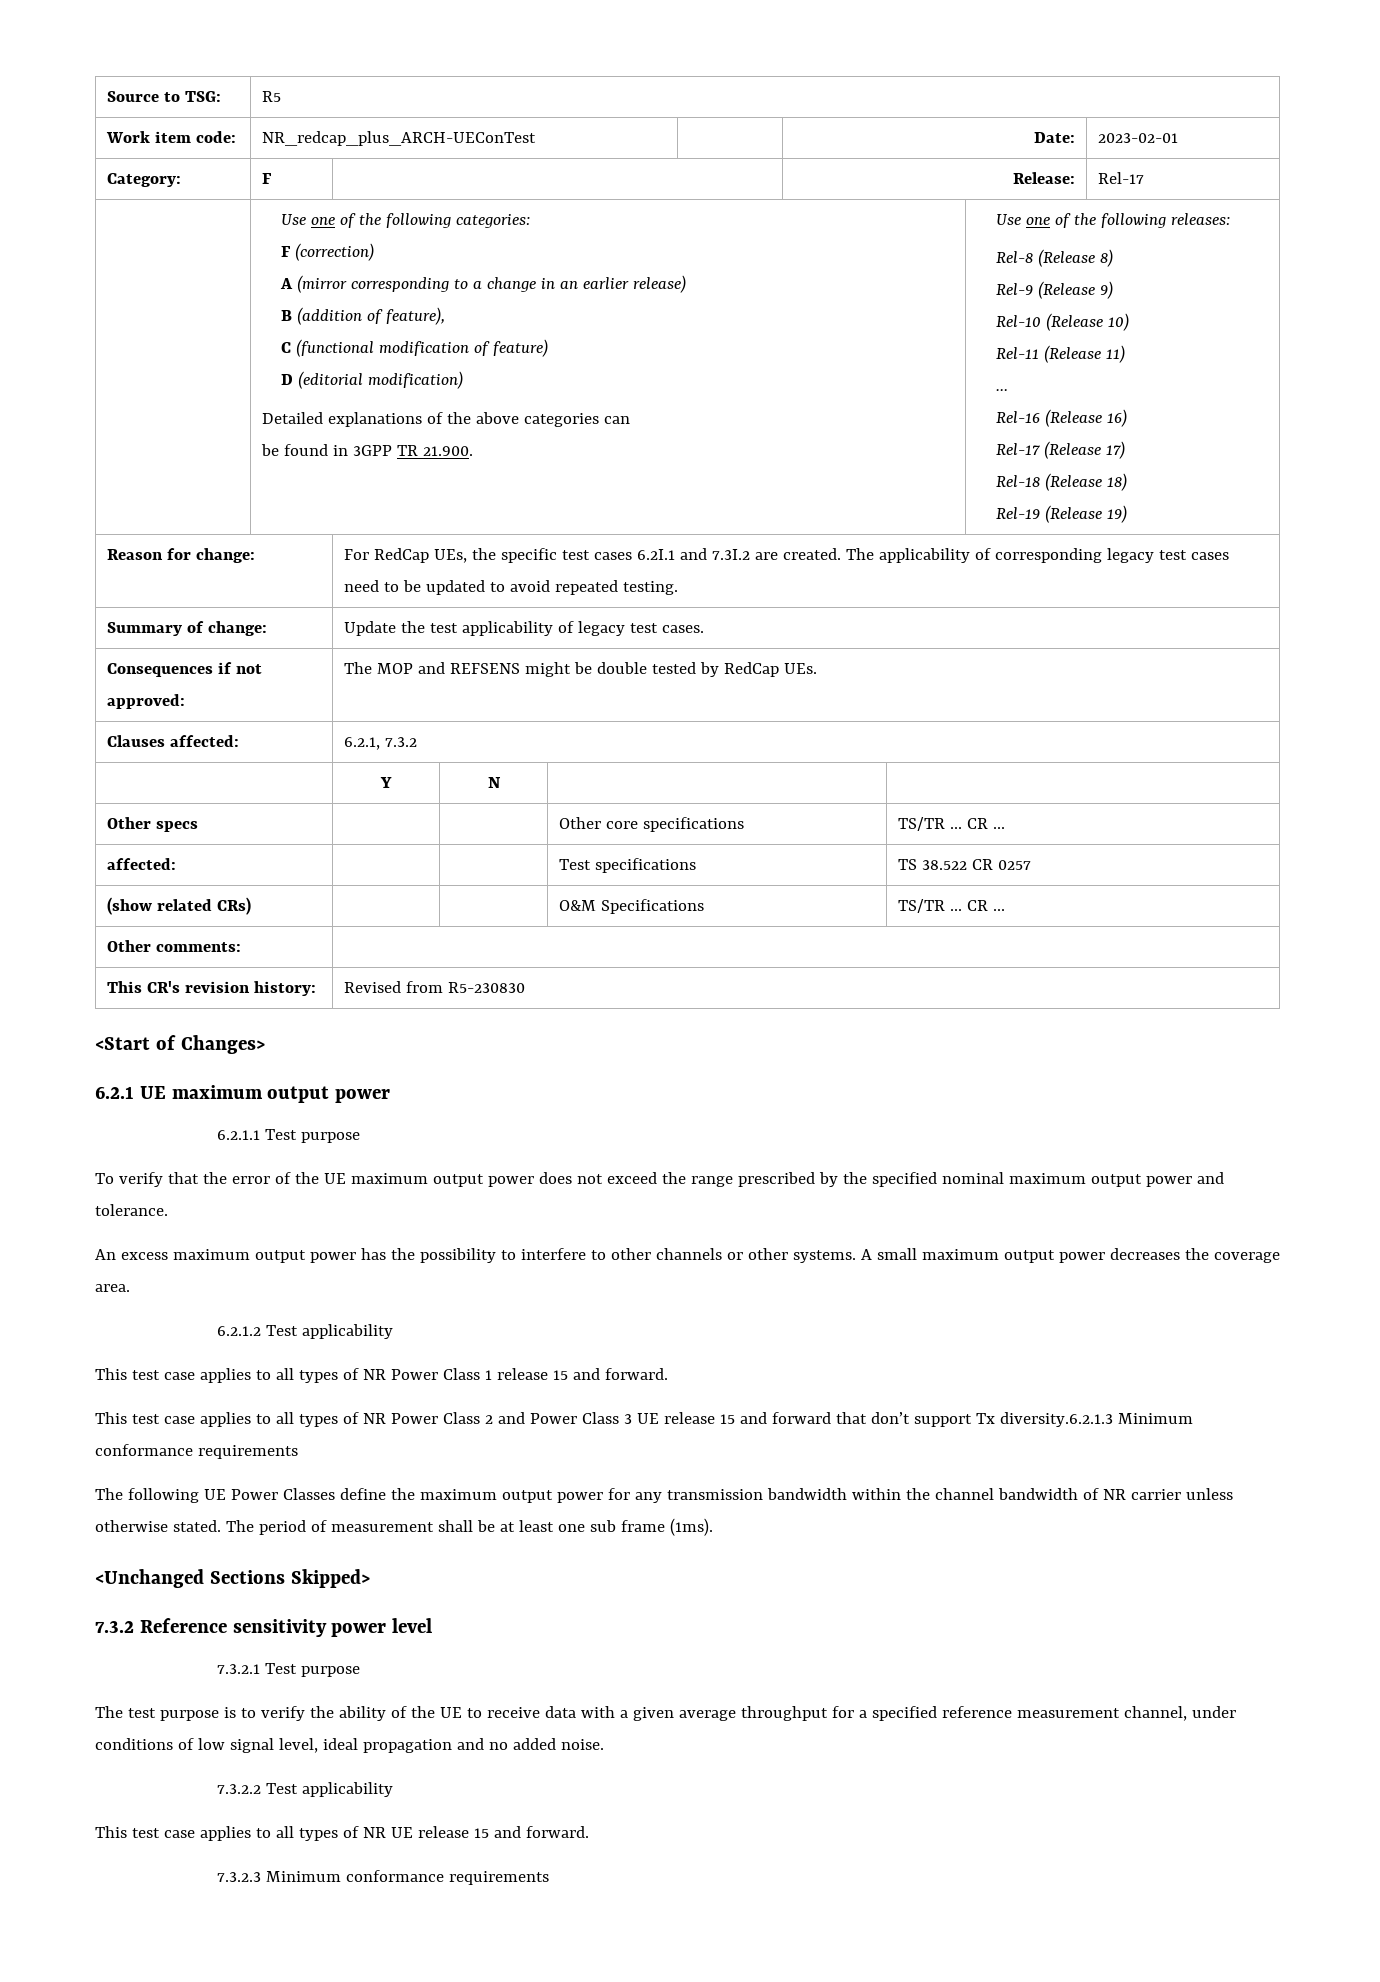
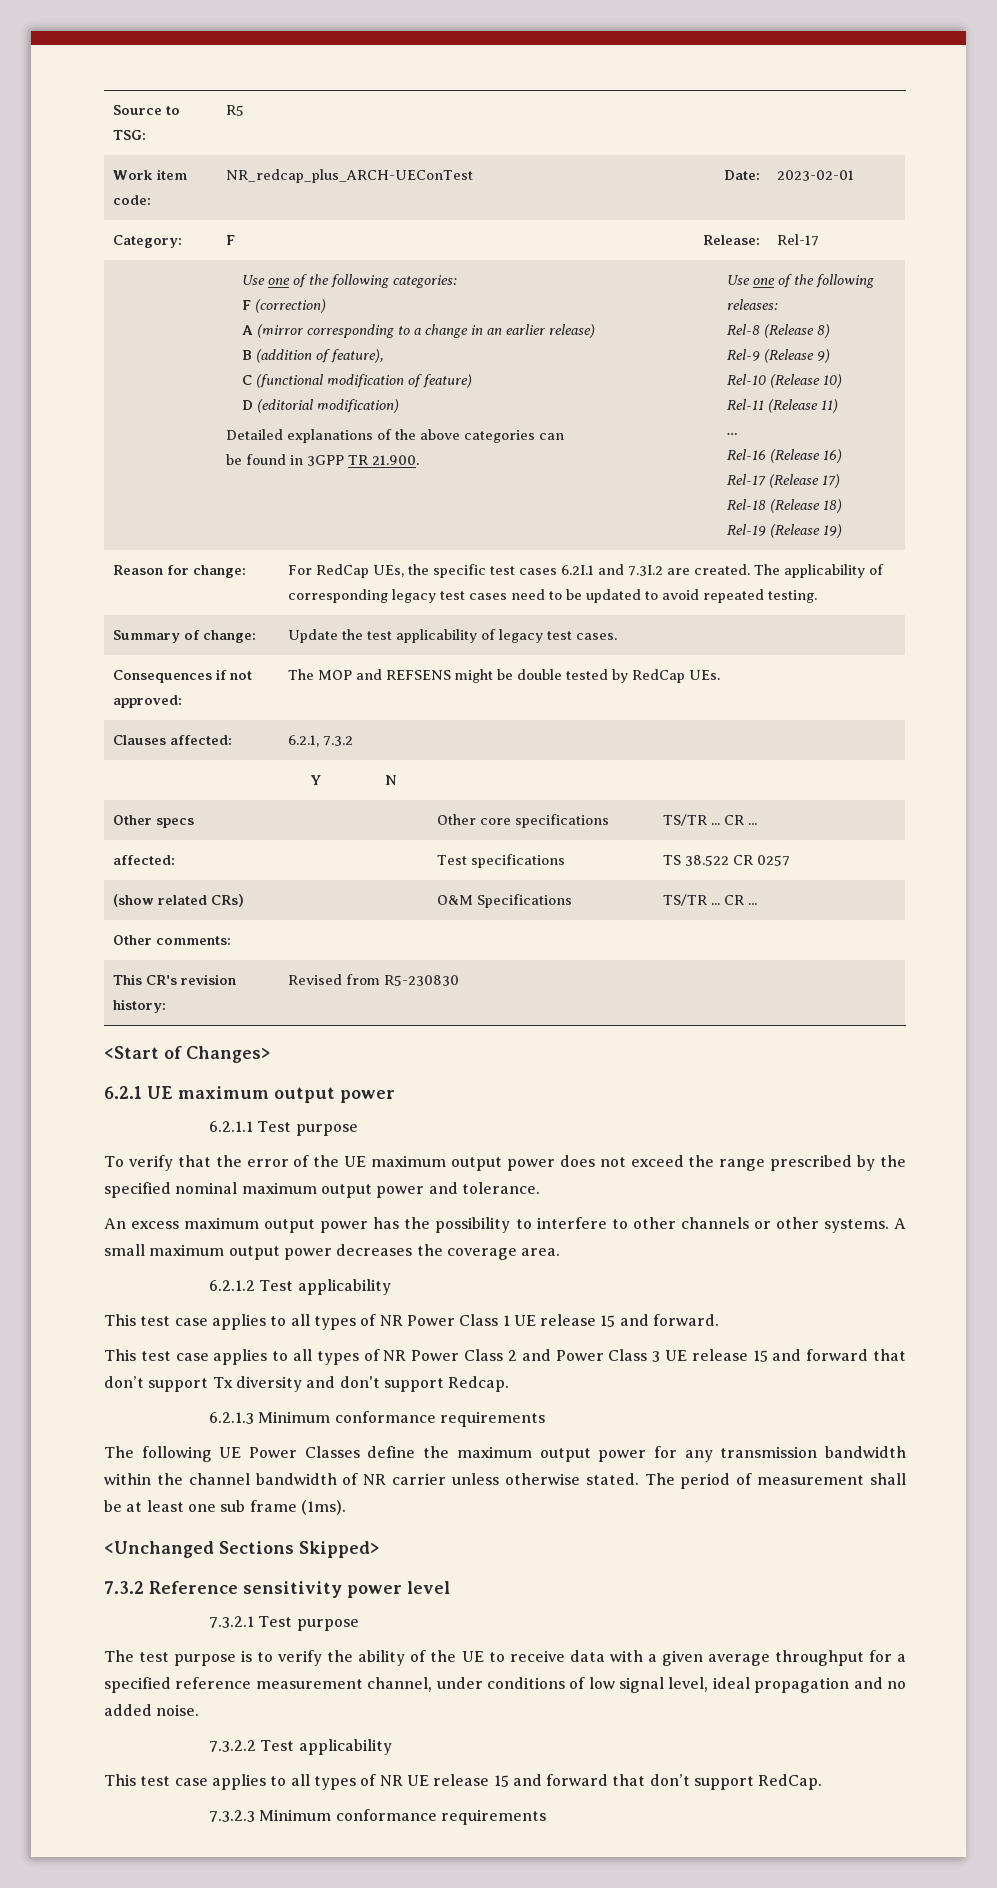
(492, 1375) none -> [513,1315,536,1326] UE
[999,1412,1113,1427] diversity.6.2.1.3 -> [235,1376,510,1392] [209,1412,255,1424] diversity and don't support Redcap. // 6.2.1.3
[525,1826,589,1838] forward. -> [546,1774,823,1790] forward that don’t support RedCap.

